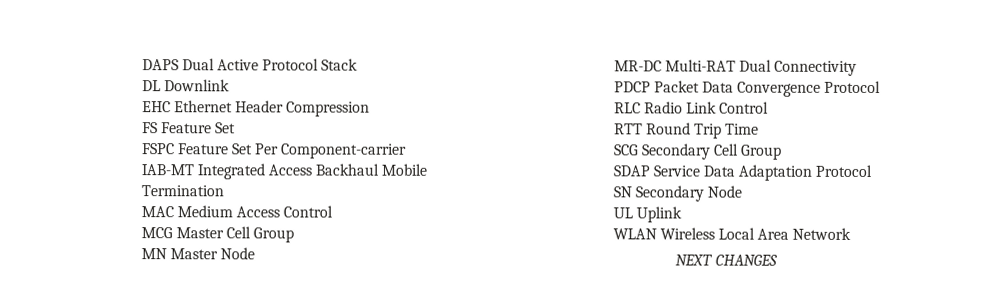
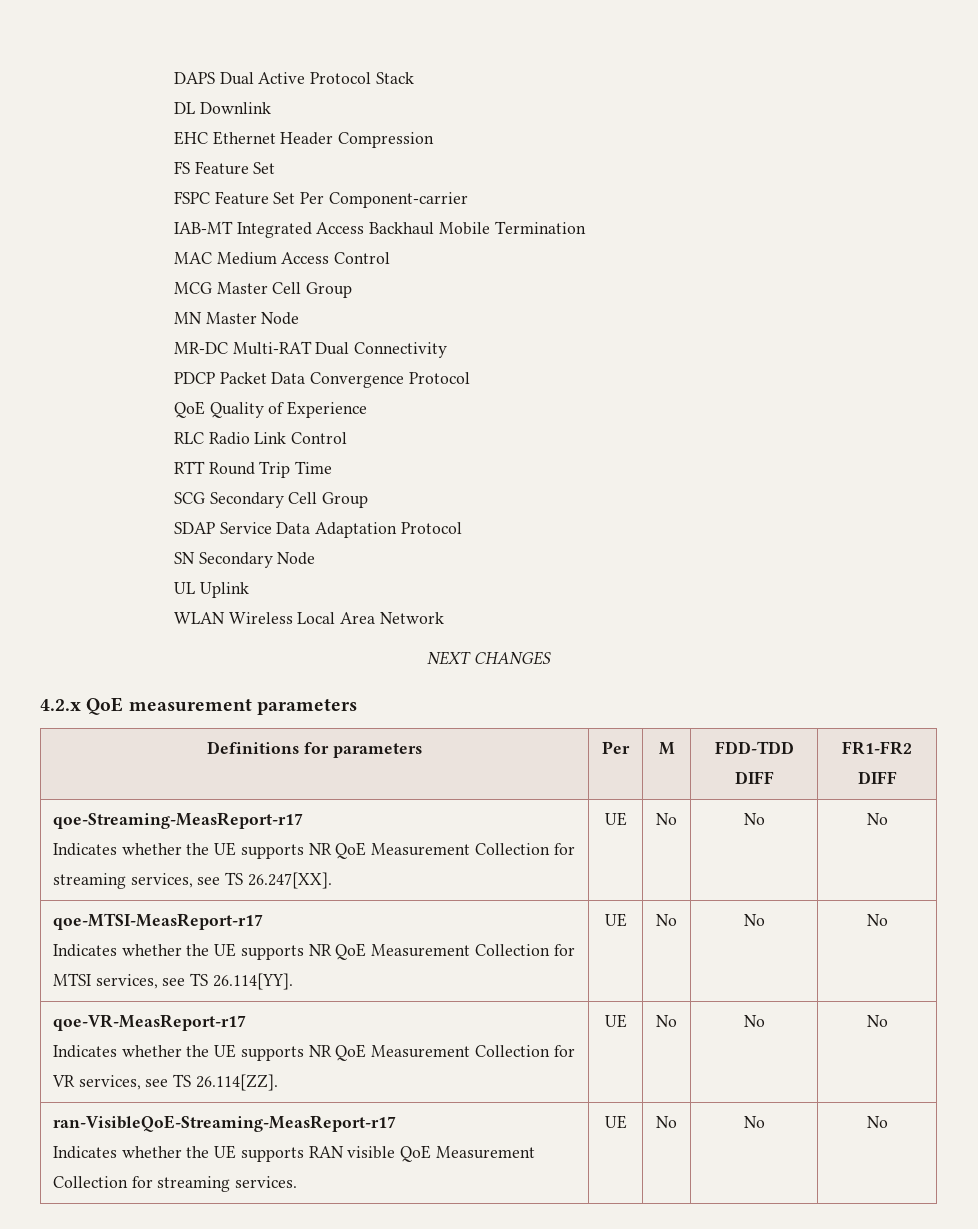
(882, 87) none -> [173,401,368,418] // QoE Quality of Experience
(778, 260) none -> [40,697,357,715] [207,741,422,758] [602,741,630,754] [658,742,675,755] [714,741,794,754] [734,771,774,784] [842,741,912,755] [857,771,897,784] [52,812,303,829] [52,842,575,859] [52,872,332,889] [604,812,627,826] [656,813,677,825] [743,813,765,825] [866,813,888,825] [52,913,263,930] [52,943,575,960] [52,973,293,990] [604,913,627,927] [656,914,677,926] [743,914,765,926] [866,914,888,926] [52,1014,246,1031] [52,1044,575,1061] [51,1074,278,1091] [604,1014,627,1028] [656,1015,677,1027] [743,1015,765,1027] [866,1015,888,1027] [52,1115,396,1132] [52,1145,535,1162] [52,1176,298,1192] [604,1115,627,1129] [656,1116,677,1128] [743,1116,765,1128] [866,1116,888,1128] // 4.2.x QoE measurement parameters // Definitions for parameters | Per | M | FDD-TDD DIFF | FR1-FR2 DIFF // qoe-Streaming-MeasReport-r17 // Indicates whether the UE supports NR QoE Measurement Collection for streaming services, see TS 26.247[XX]. | UE | No | No | No // qoe-MTSI-MeasReport-r17 // Indicates whether the UE supports NR QoE Measurement Collection for MTSI services, see TS 26.114[YY]. | UE | No | No | No // qoe-VR-MeasReport-r17 // Indicates whether the UE supports NR QoE Measurement Collection for VR services, see TS 26.114[ZZ]. | UE | No | No | No // ran-VisibleQoE-Streaming-MeasReport-r17 // Indicates whether the UE supports RAN visible QoE Measurement Collection for streaming services. | UE | No | No | No

